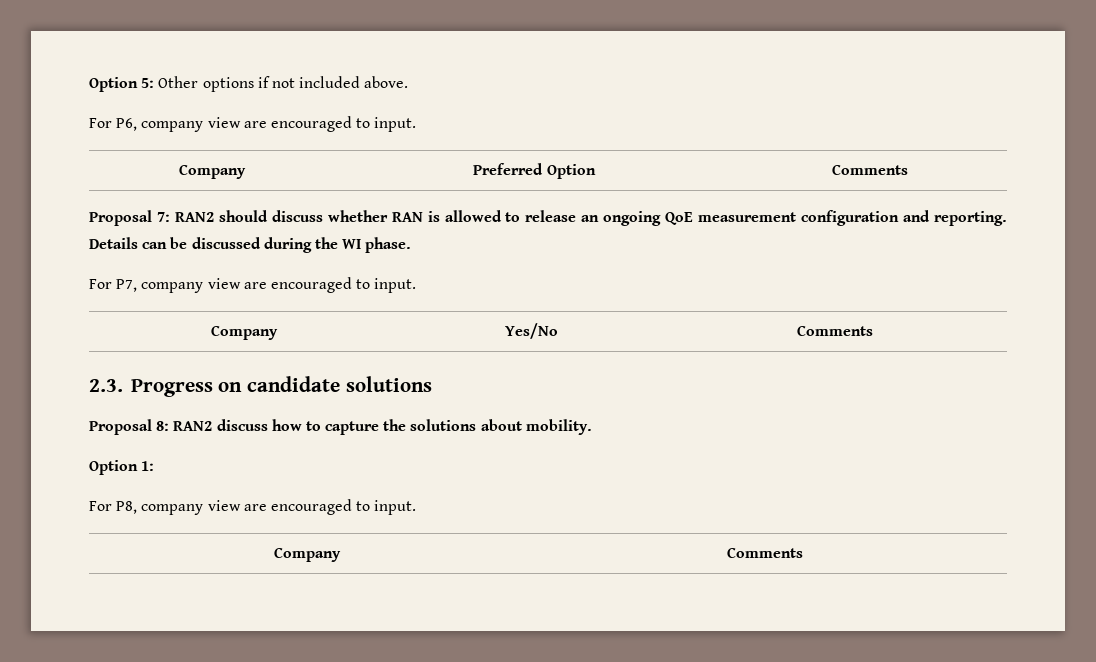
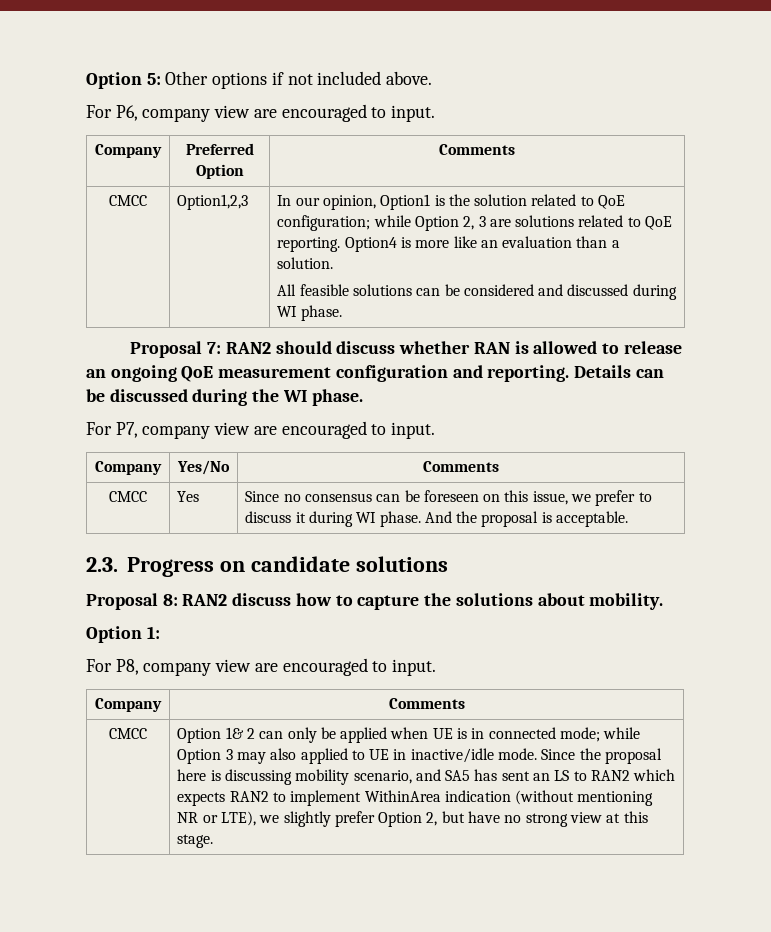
(908, 169) none -> [109,195,147,206] [177,194,249,210] [277,194,626,210] [277,215,673,231] [277,236,620,252] [277,257,334,269] [277,284,677,300] [277,305,342,321] // CMCC | Option1,2,3 | In our opinion, Option1 is the solution related to QoE configuration; while Option 2, 3 are solutions related to QoE reporting. Option4 is more like an evaluation than a solution. // All feasible solutions can be considered and discussed during WI phase.
(874, 330) none -> [109,491,147,502] [177,491,200,502] [245,490,652,506] [245,511,629,527] // CMCC | Yes | Since no consensus can be foreseen on this issue, we prefer to discuss it during WI phase. And the proposal is acceptable.
(804, 552) none -> [109,728,147,739] [177,727,641,743] [177,748,663,764] [177,769,676,785] [177,790,654,806] [177,811,648,827] [177,834,214,848] // CMCC | Option 1& 2 can only be applied when UE is in connected mode; while Option 3 may also applied to UE in inactive/idle mode. Since the proposal here is discussing mobility scenario, and SA5 has sent an LS to RAN2 which expects RAN2 to implement WithinArea indication (without mentioning NR or LTE), we slightly prefer Option 2, but have no strong view at this stage.

